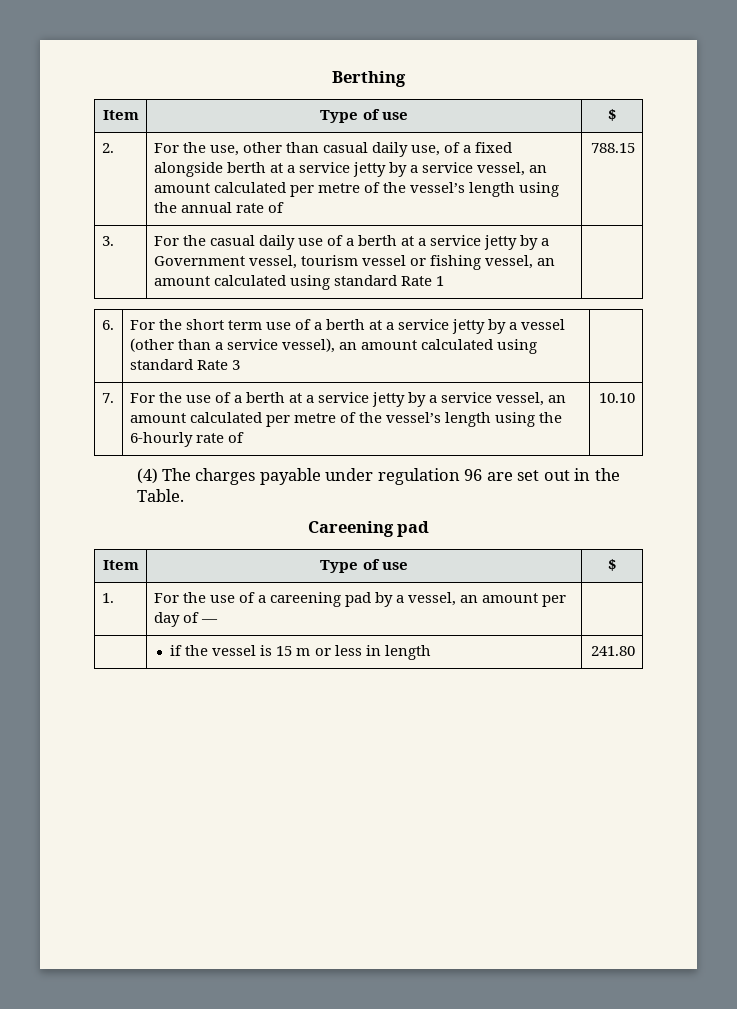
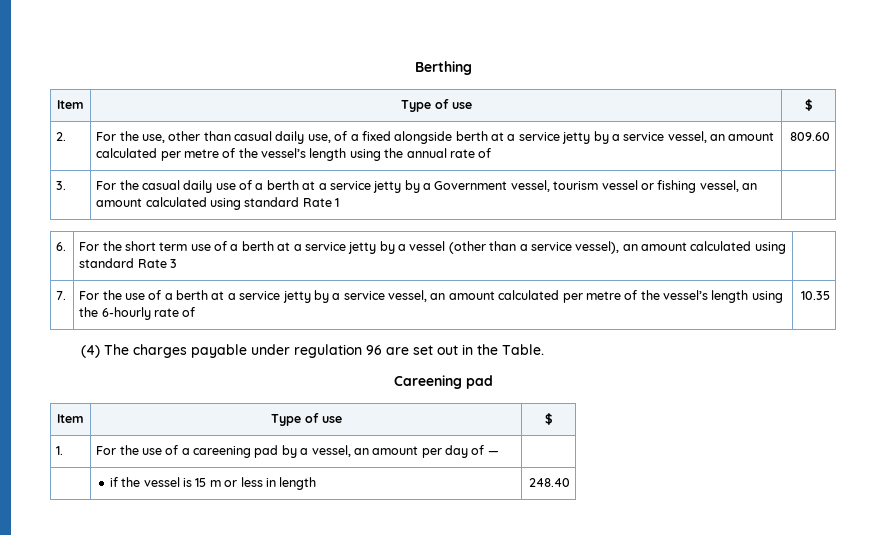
[591,143,636,153] 788.15 -> [789,132,830,141] 809.60
[599,393,636,403] 10.10 -> [800,291,830,300] 10.35
[591,646,636,656] 241.80 -> [528,478,570,487] 248.40

